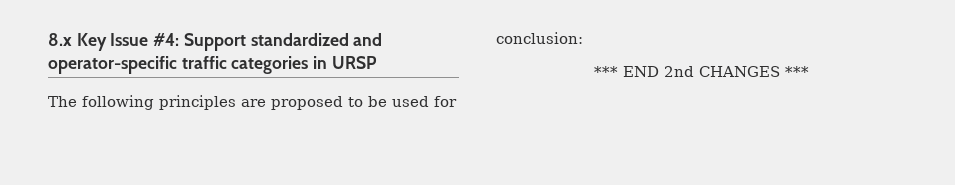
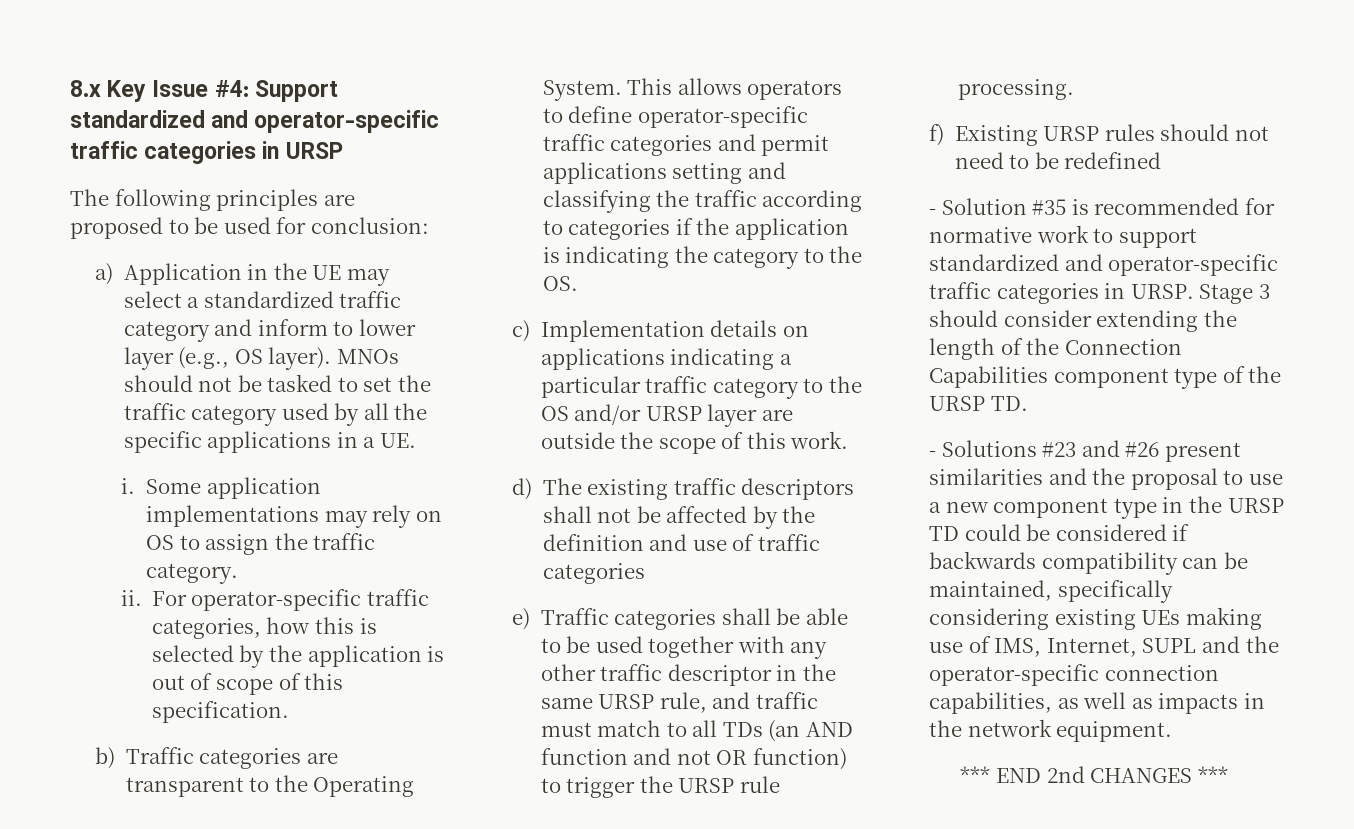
(583, 38) none -> [95,263,390,286] [123,291,402,308] [123,319,416,342] [123,347,399,370] [123,374,431,392] [123,403,428,426] [123,431,416,453] [120,477,321,499] [146,505,442,528] [146,533,376,555] [146,563,239,584] [120,589,430,611] [151,617,377,639] [151,645,445,668] [151,673,344,695] [151,701,289,723] [95,747,338,769] [125,775,415,797] [542,78,843,101] [542,106,808,128] [542,134,830,156] [542,162,786,184] [542,190,863,213] [542,218,849,240] [542,246,863,269] [542,276,578,291] [512,320,809,342] [540,348,792,370] [540,376,862,399] [540,404,793,427] [540,431,849,454] [512,478,855,500] [542,506,816,529] [542,534,820,551] [542,563,645,584] [512,608,848,630] [540,636,828,659] [540,664,836,686] [540,692,818,713] [540,720,853,742] [540,748,847,770] [540,776,780,798] [957,79,1074,100] [929,124,1269,146] [954,152,1162,169] [929,198,1276,215] [929,225,1197,248] [929,254,1279,276] [929,282,1271,304] [929,310,1237,332] [929,338,1182,360] [929,366,1282,389] [929,396,1028,411] [929,440,1242,462] [929,468,1284,490] [929,496,1284,519] [929,524,1190,541] [929,551,1248,575] [929,580,1173,603] [929,607,1262,630] [929,636,1279,657] [929,664,1219,686] [929,692,1266,714] [929,719,1173,742] // a) Application in the UE may select a standardized traffic category and inform to lower layer (e.g., OS layer). MNOs should not be tasked to set the traffic category used by all the specific applications in a UE. // i. Some application implementations may rely on OS to assign the traffic category. // ii. For operator-specific traffic categories, how this is selected by the application is out of scope of this specification. // b) Traffic categories are transparent to the Operating System. This allows operators to define operator-specific traffic categories and permit applications setting and classifying the traffic according to categories if the application is indicating the category to the OS. // c) Implementation details on applications indicating a particular traffic category to the OS and/or URSP layer are outside the scope of this work. // d) The existing traffic descriptors shall not be affected by the definition and use of traffic categories // e) Traffic categories shall be able to be used together with any other traffic descriptor in the same URSP rule, and traffic must match to all TDs (an AND function and not OR function) to trigger the URSP rule processing. // f) Existing URSP rules should not need to be redefined // - Solution #35 is recommended for normative work to support standardized and operator-specific traffic categories in URSP. Stage 3 should consider extending the length of the Connection Capabilities component type of the URSP TD. // - Solutions #23 and #26 present similarities and the proposal to use a new component type in the URSP TD could be considered if backwards compatibility can be maintained, specifically considering existing UEs making use of IMS, Internet, SUPL and the operator-specific connection capabilities, as well as impacts in the network equipment.

